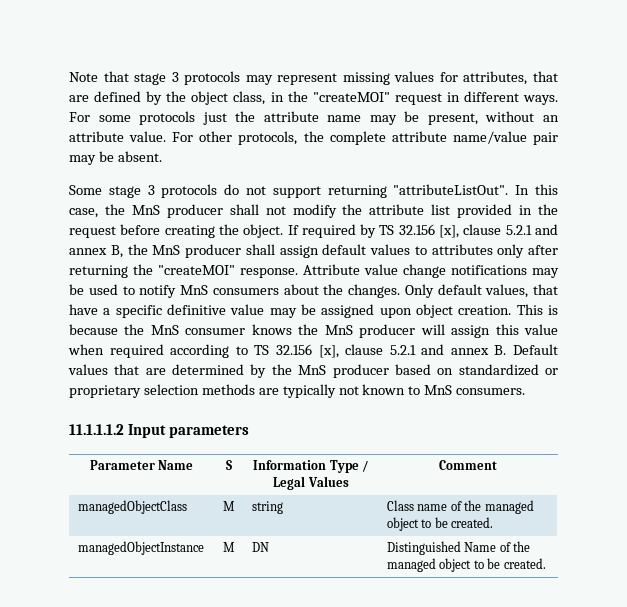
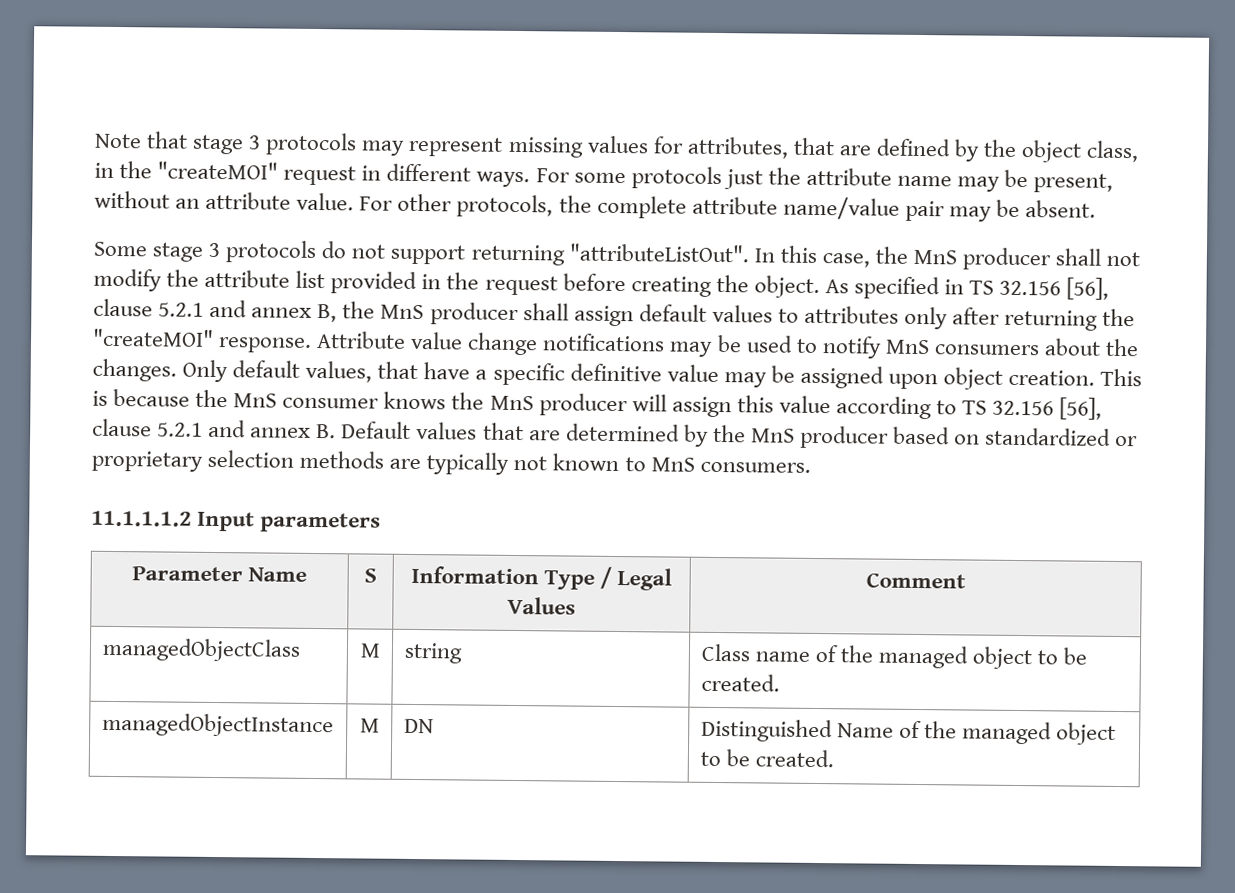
[287,224,460,238] If required by TS 32.156 [x], -> [824,276,1110,300] As specified in TS 32.156 [56],
[68,344,164,358] when required -> (831, 404) none
[318,345,339,358] [x], -> [1059,397,1103,420] [56],

